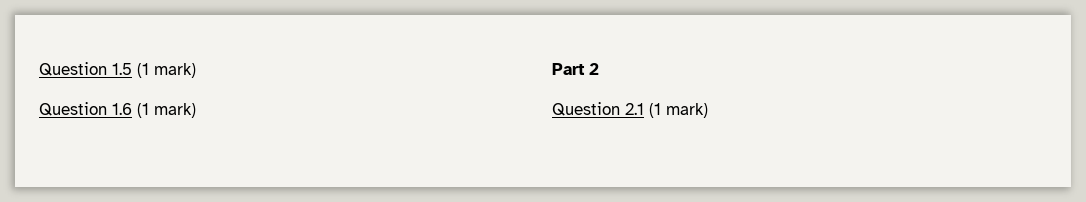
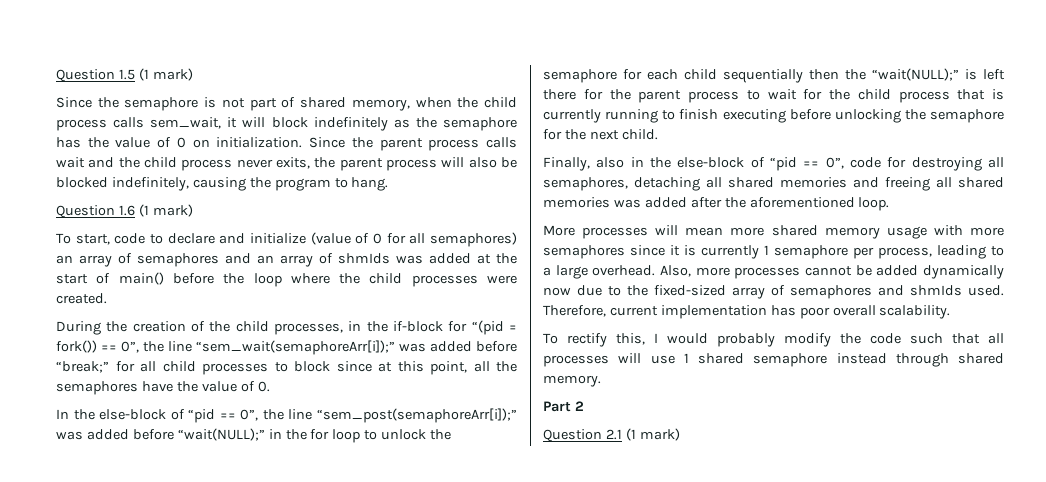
[39,102,196,118] Question 1.6 (1 mark) -> [56,97,517,111] [56,117,517,131] [56,137,518,151] [56,157,517,171] [56,177,389,191] [56,204,193,218] [56,232,517,247] [56,253,517,267] [56,272,518,287] [56,293,107,304] [56,320,517,335] [56,340,517,355] [56,361,517,375] [56,381,270,395] [56,408,517,423] [56,428,452,443] [543,68,1005,83] [543,89,1004,103] [543,109,1004,123] [543,129,658,140] [543,157,1004,171] [543,177,1004,191] [543,197,890,211] [543,225,1004,239] [543,245,1004,259] [543,265,1004,279] [543,285,1004,299] [543,305,951,319] [543,333,1004,347] [543,353,1004,367] [543,375,601,387] Since the semaphore is not part of shared memory, when the child process calls sem_wait, it will block indefinitely as the semaphore has the value of 0 on initialization. Since the parent process calls wait and the child process never exits, the parent process will also be blocked indefinitely, causing the program to hang. // Question 1.6 (1 mark) // To start, code to declare and initialize (value of 0 for all semaphores) an array of semaphores and an array of shmIds was added at the start of main() before the loop where the child processes were created. // During the creation of the child processes, in the if-block for “(pid = fork()) == 0”, the line “sem_wait(semaphoreArr[i]);” was added before “break;” for all child processes to block since at this point, all the semaphores have the value of 0. // In the else-block of “pid == 0”, the line “sem_post(semaphoreArr[i]);” was added before “wait(NULL);” in the for loop to unlock the semaphore for each child sequentially then the “wait(NULL);” is left there for the parent process to wait for the child process that is currently running to finish executing before unlocking the semaphore for the next child. // Finally, also in the else-block of “pid == 0”, code for destroying all semaphores, detaching all shared memories and freeing all shared memories was added after the aforementioned loop. // More processes will mean more shared memory usage with more semaphores since it is currently 1 semaphore per process, leading to a large overhead. Also, more processes cannot be added dynamically now due to the fixed-sized array of semaphores and shmIds used. Therefore, current implementation has poor overall scalability. // To rectify this, I would probably modify the code such that all processes will use 1 shared semaphore instead through shared memory.

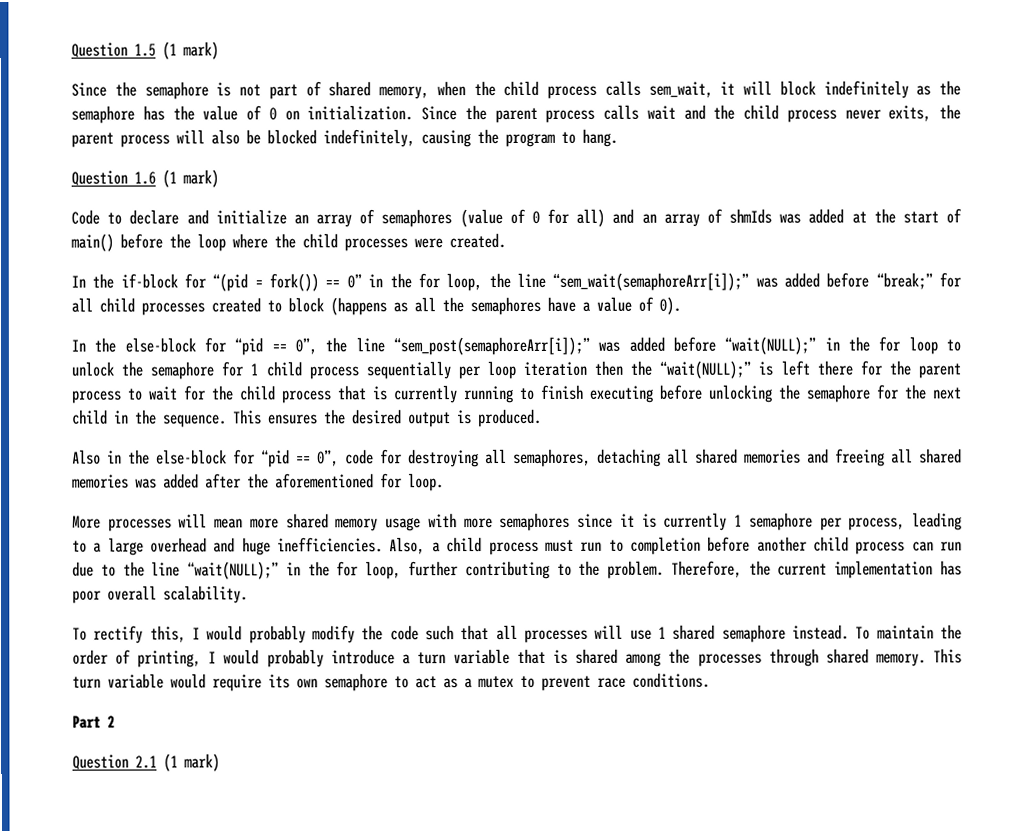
[56,233,146,245] To start, code -> [71,209,100,225] Code
[310,232,517,247] [56,253,219,267] (value of 0 for all semaphores) an array of semaphores -> [293,208,606,228] an array of semaphores (value of 0 for all)
[56,321,362,335] During the creation of the child processes, in -> [71,275,86,288] In
[121,341,139,353] 0”, -> [346,273,483,292] 0” in the for loop,
(268, 369) none -> [211,297,261,313] created
[336,361,467,375] since at this point, -> [330,297,408,316] (happens as
[176,381,270,392] the value of 0. -> [582,296,681,315] a value of 0).
[170,409,185,420] of -> [204,337,227,353] for
[647,69,803,83] each child sequentially -> [250,361,588,380] 1 child process sequentially per loop iteration
[621,129,658,140] [543,157,625,171] child. // Finally, also -> [71,408,542,428] [72,449,101,465] child in the sequence. This ensures the desired output is produced. // Also
[750,157,765,168] of -> [233,449,256,465] for
(855, 202) none -> [380,473,403,489] for
[592,265,1004,279] [543,285,1004,299] [543,305,606,317] overhead. Also, more processes cannot be added dynamically now due to the fixed-sized array of semaphores and shmIds used. Therefore, -> [150,536,963,556] [72,560,771,580] overhead and huge inefficiencies. Also, a child process must run to completion before another child process can run due to the line “wait(NULL);” in the for loop, further contributing to the problem. Therefore, the
[836,353,1004,367] [543,375,601,387] instead through shared memory. -> [792,624,963,640] [72,648,962,668] [72,672,710,692] instead. To maintain the order of printing, I would probably introduce a turn variable that is shared among the processes through shared memory. This turn variable would require its own semaphore to act as a mutex to prevent race conditions.

